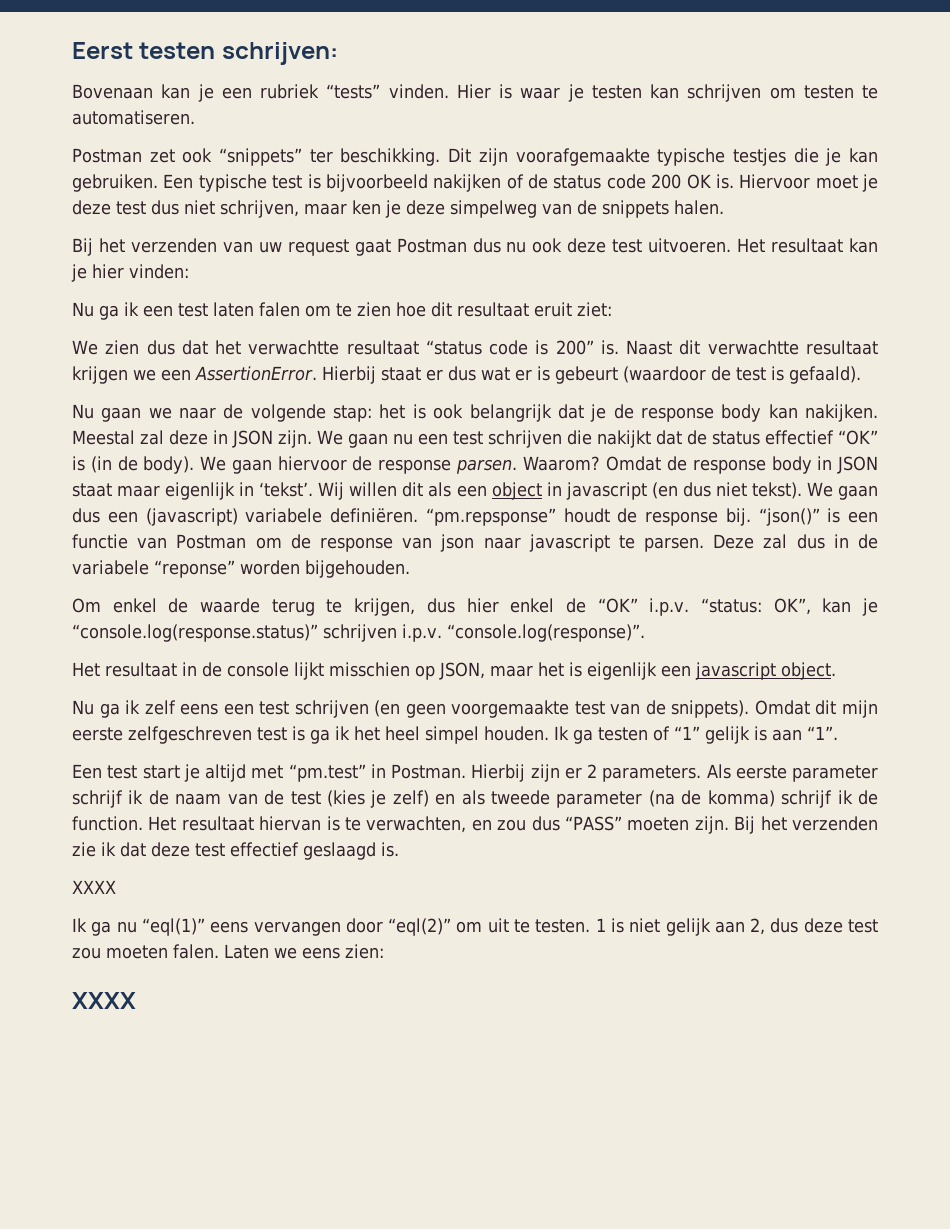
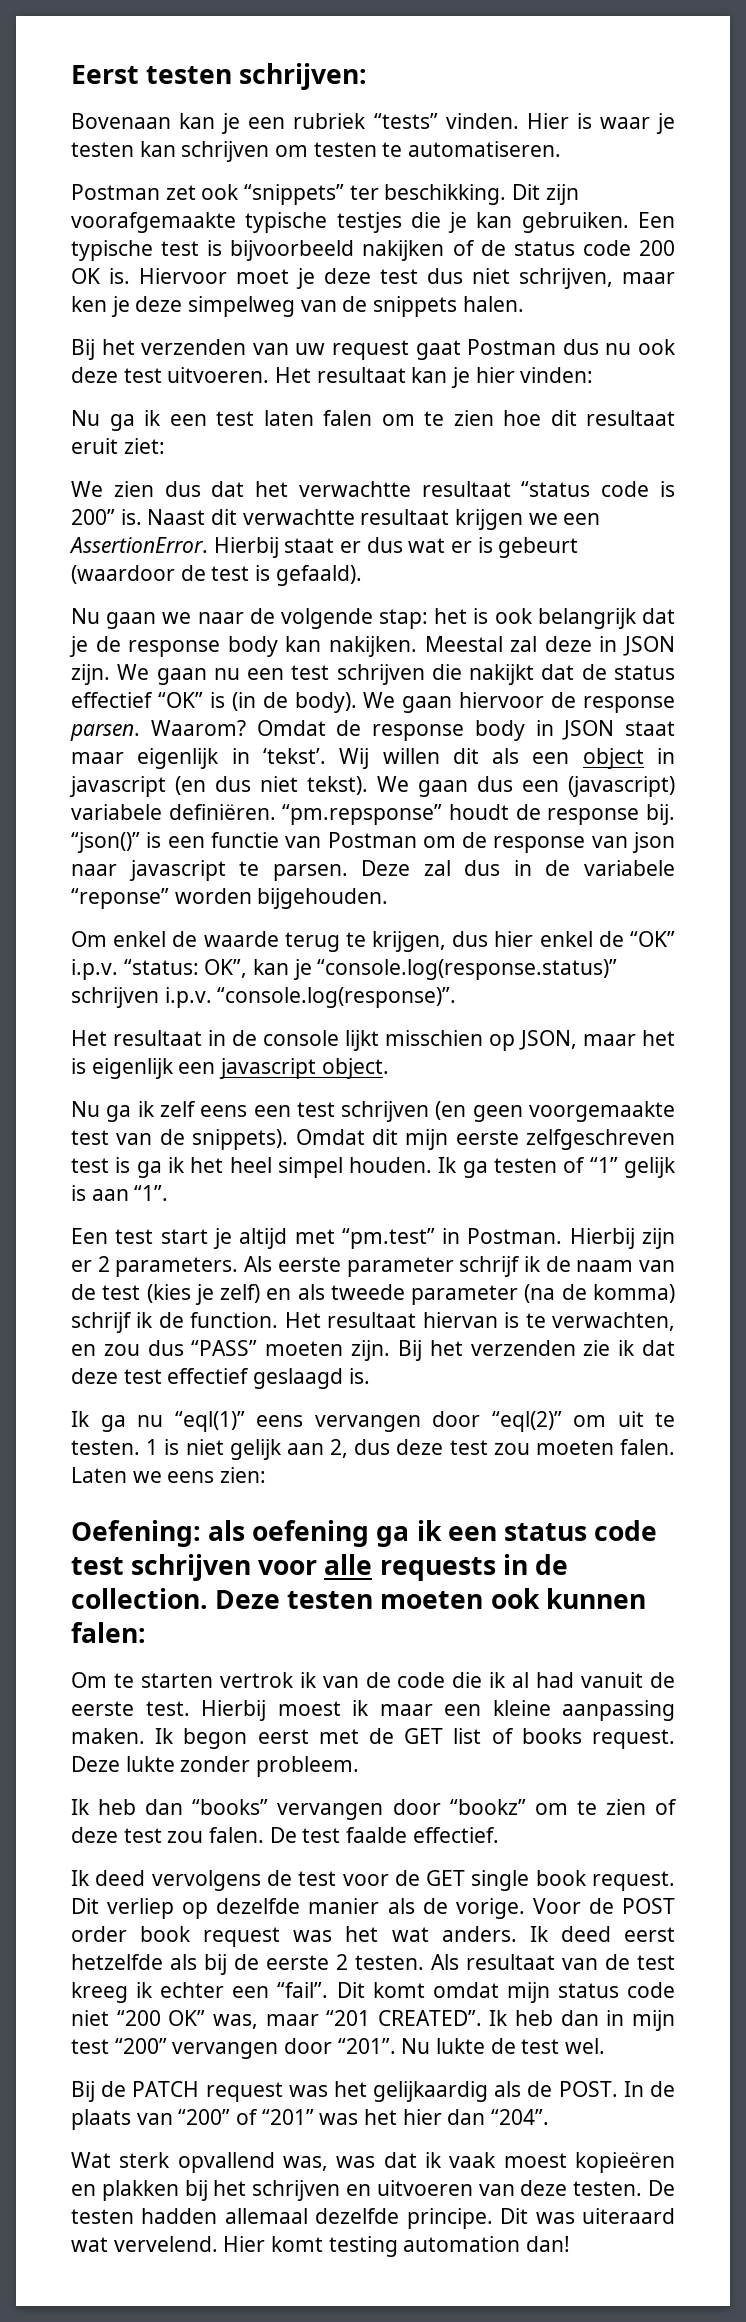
[72,880,116,894] // XXXX -> (370, 1376) none
[72,992,136,1009] XXXX -> [71,1520,658,1547] [71,1554,568,1581] [71,1588,646,1609] [71,1622,146,1643] [71,1672,675,1688] [71,1700,675,1721] [71,1728,675,1749] [71,1756,360,1777] [71,1799,678,1820] [71,1827,499,1843] [71,1870,675,1891] [71,1898,676,1919] [71,1926,675,1947] [71,1954,675,1975] [71,1982,676,2003] [71,2010,675,2031] [71,2038,606,2059] [71,2081,675,2102] [71,2109,550,2130] [71,2152,675,2173] [71,2180,675,2201] [71,2208,675,2229] [71,2236,571,2257] Oefening: als oefening ga ik een status code test schrijven voor alle requests in de collection. Deze testen moeten ook kunnen falen: // Om te starten vertrok ik van de code die ik al had vanuit de eerste test. Hierbij moest ik maar een kleine aanpassing maken. Ik begon eerst met de GET list of books request. Deze lukte zonder probleem. // Ik heb dan “books” vervangen door “bookz” om te zien of deze test zou falen. De test faalde effectief. // Ik deed vervolgens de test voor de GET single book request. Dit verliep op dezelfde manier als de vorige. Voor de POST order book request was het wat anders. Ik deed eerst hetzelfde als bij de eerste 2 testen. Als resultaat van de test kreeg ik echter een “fail”. Dit komt omdat mijn status code niet “200 OK” was, maar “201 CREATED”. Ik heb dan in mijn test “200” vervangen door “201”. Nu lukte de test wel. // Bij de PATCH request was het gelijkaardig als de POST. In de plaats van “200” of “201” was het hier dan “204”. // Wat sterk opvallend was, was dat ik vaak moest kopieëren en plakken bij het schrijven en uitvoeren van deze testen. De testen hadden allemaal dezelfde principe. Dit was uiteraard wat vervelend. Hier komt testing automation dan!

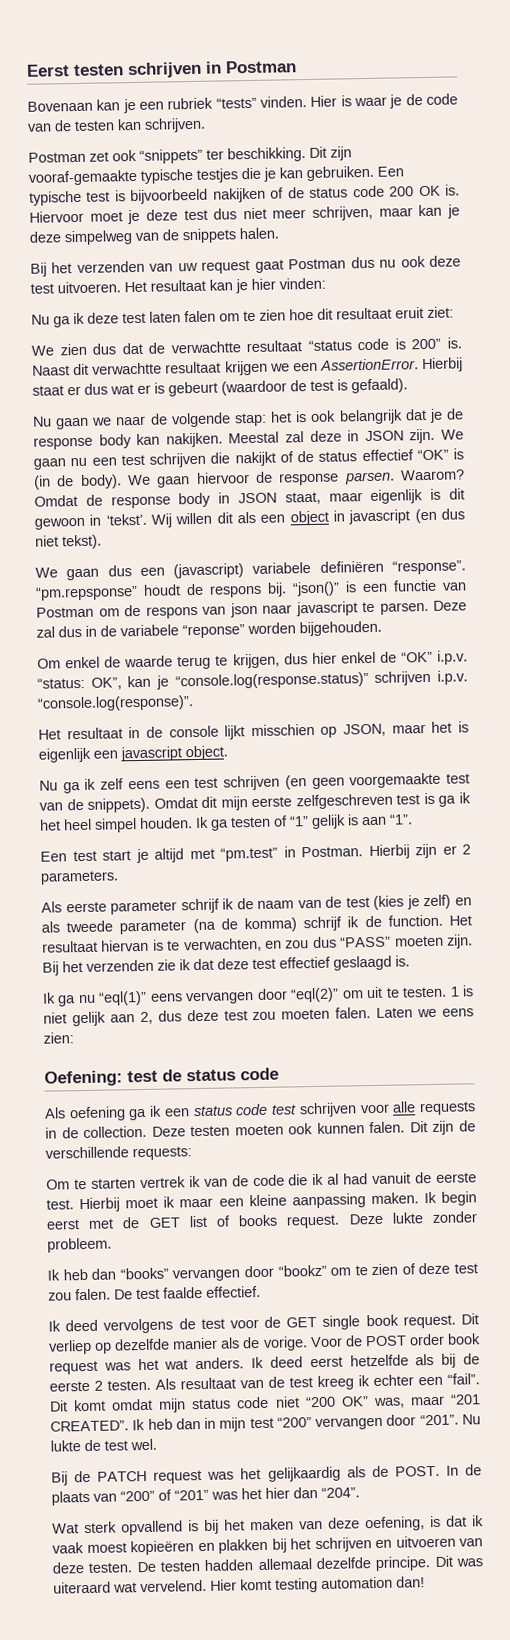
[239,63,368,90] schrijven: -> [127,60,297,79] schrijven in Postman
[71,141,562,162] testen kan schrijven om testen te automatiseren. -> [405,93,458,106] [27,117,206,133] de code van de testen kan schrijven.
[71,212,236,233] voorafgemaakte -> [28,169,137,186] vooraf-gemaakte
(510, 276) none -> [272,209,307,219] meer
[71,296,107,312] ken -> [418,204,443,217] kan
[169,414,207,426] een -> [87,312,119,324] deze
[255,481,289,497] het -> [148,342,166,354] de
[541,664,575,680] dat -> [279,451,294,463] of
[625,721,675,736] staat -> [284,491,321,505] staat,
(220, 758) none -> [430,488,466,500] [34,517,85,530] is dit gewoon
(368, 785) none -> (102, 542) //
[168,804,276,820] definiëren. -> [319,560,466,575] definiëren “response”.
[547,808,640,825] response -> [209,584,262,598] respons
[493,836,586,853] response -> [145,605,198,619] respons
(239, 1267) none -> (119, 877) //
[208,1520,246,1541] als -> [127,1067,279,1083] [44,1107,66,1119] test de status code // Als
[71,1622,146,1643] falen: -> [369,1120,477,1135] [45,1146,192,1161] falen. Dit zijn de verschillende requests:
[219,1672,294,1688] vertrok -> [139,1176,186,1189] vertrek
[277,1701,341,1716] moest -> [125,1197,159,1209] moet
[183,1728,248,1749] begon -> [441,1191,477,1206] begin
[283,2156,376,2171] was, was -> [188,1515,441,1534] is bij het maken van deze oefening, is

